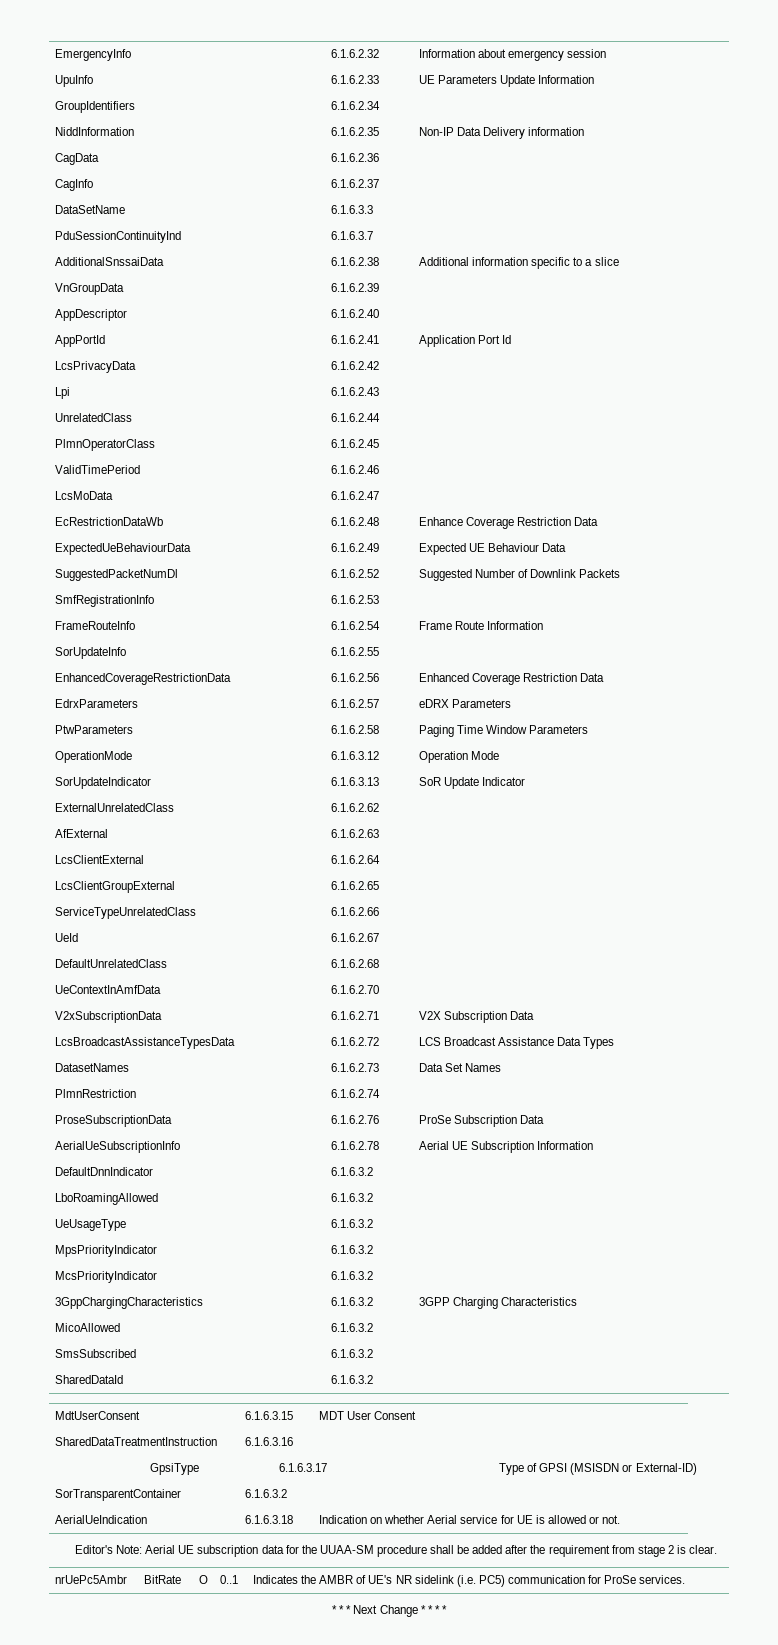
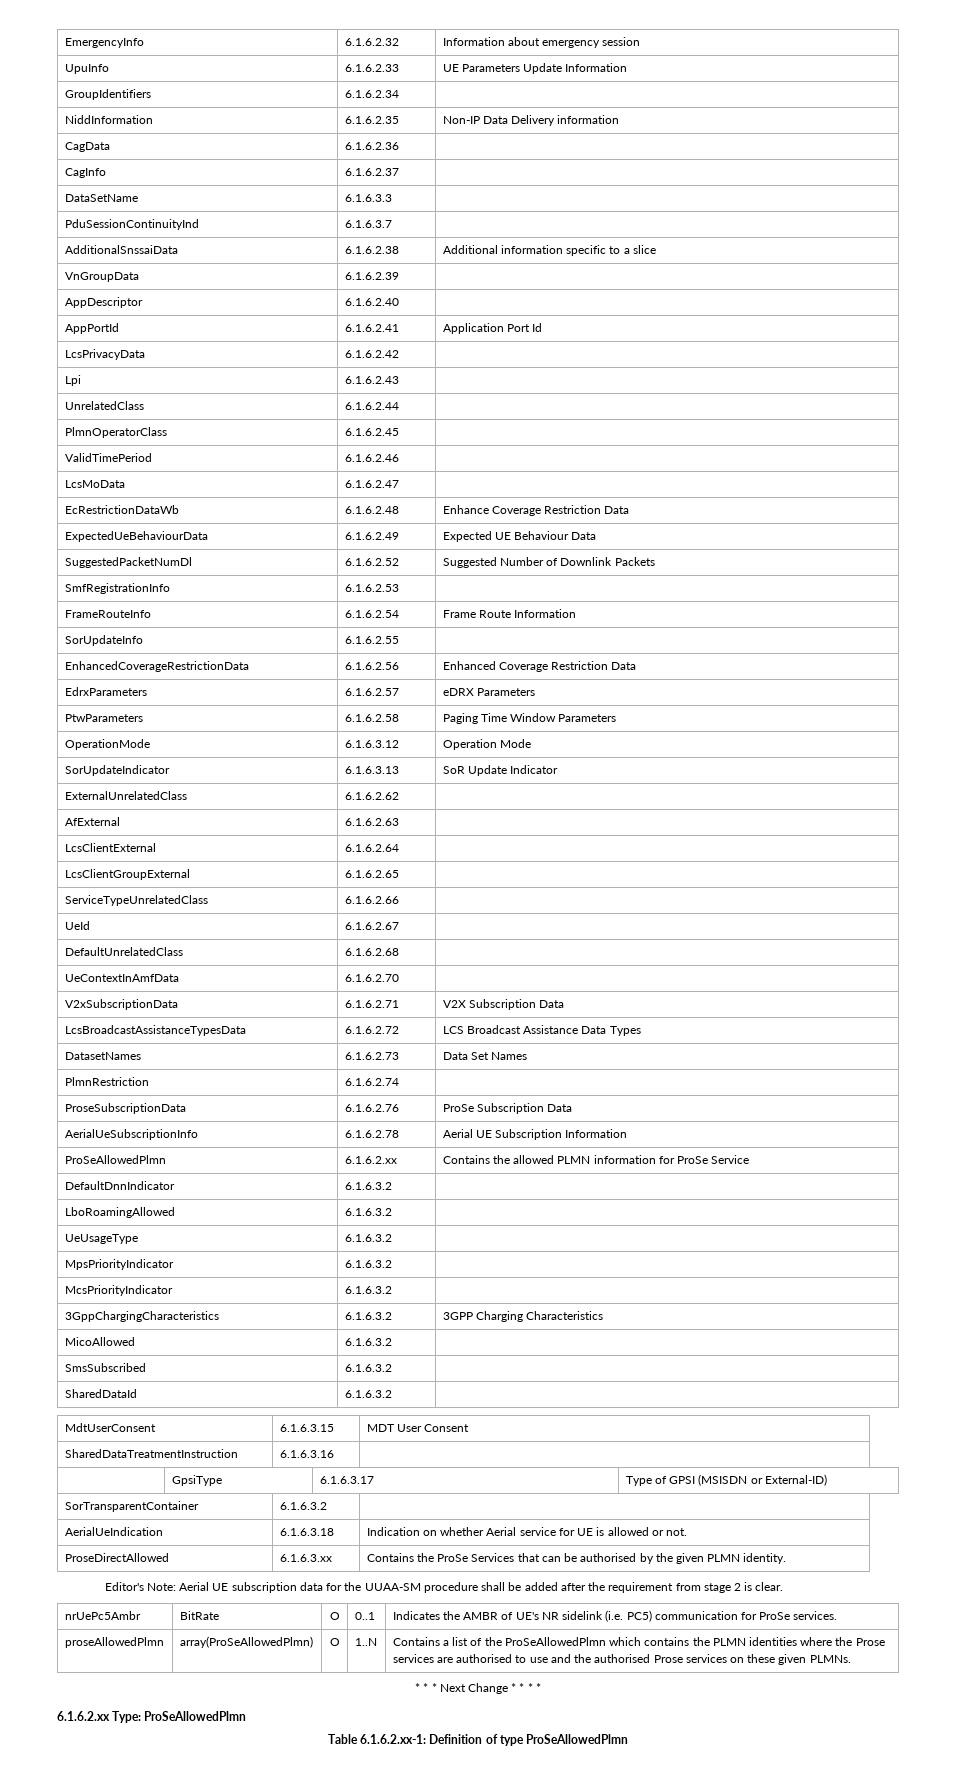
(594, 1145) none -> [64,1155,166,1164] [344,1156,397,1164] [442,1155,750,1164] // ProSeAllowedPlmn | 6.1.6.2.xx | Contains the allowed PLMN information for ProSe Service
(621, 1519) none -> [64,1553,169,1562] [279,1554,332,1562] [366,1553,787,1564] // ProseDirectAllowed | 6.1.6.3.xx | Contains the ProSe Services that can be authorised by the given PLMN identity.
(686, 1579) none -> [64,1637,164,1648] [179,1636,313,1648] [329,1638,340,1646] [354,1638,377,1646] [392,1637,885,1646] [392,1654,851,1665] // proseAllowedPlmn | array(ProSeAllowedPlmn) | O | 1..N | Contains a list of the ProSeAllowedPlmn which contains the PLMN identities where the Prose services are authorised to use and the authorised Prose services on these given PLMNs.
(447, 1609) none -> [57,1711,247,1723] [327,1734,629,1746] // 6.1.6.2.xx Type: ProSeAllowedPlmn // Table 6.1.6.2.xx-1: Definition of type ProSeAllowedPlmn

